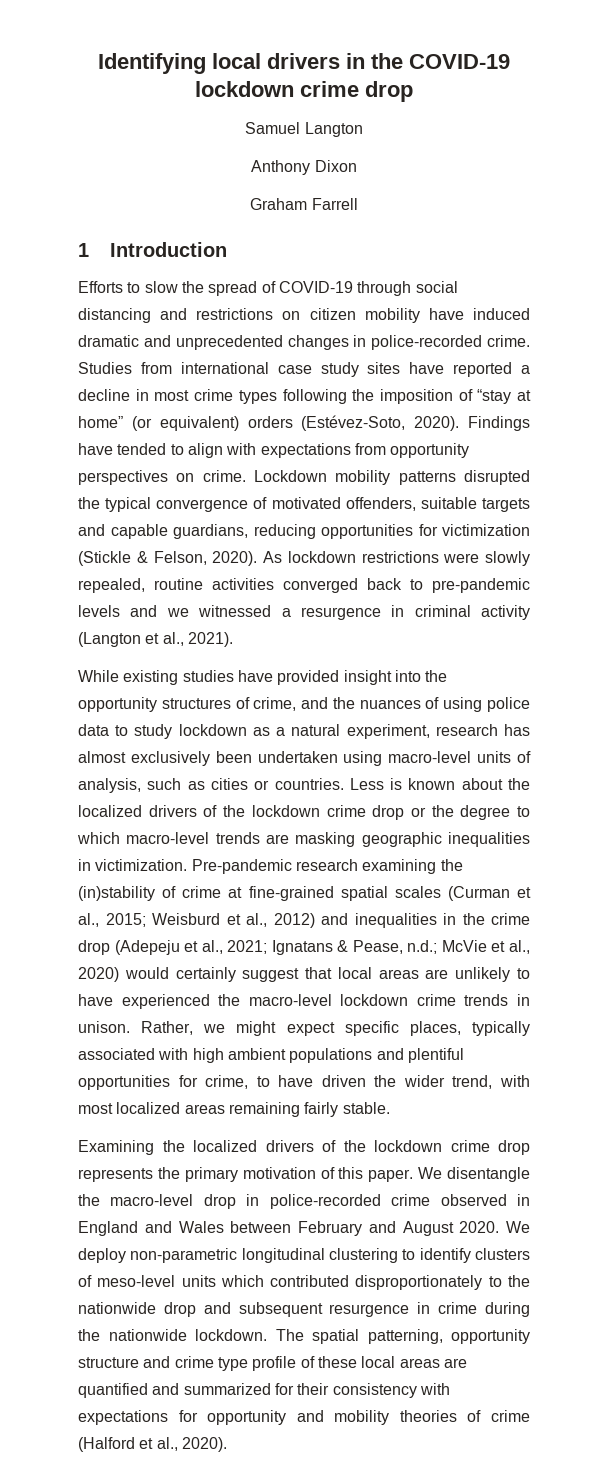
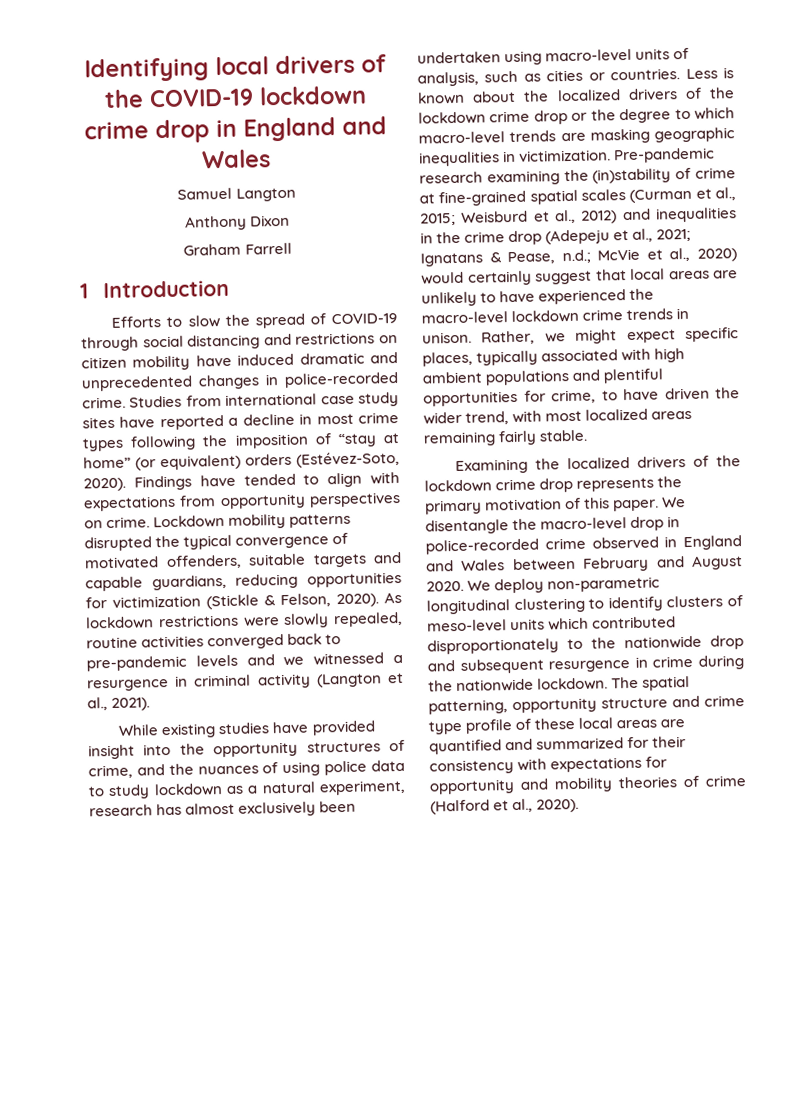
[346,53,365,69] in -> [360,54,387,73] of
(413, 91) none -> [216,116,387,142] [201,149,271,169] in England and Wales

